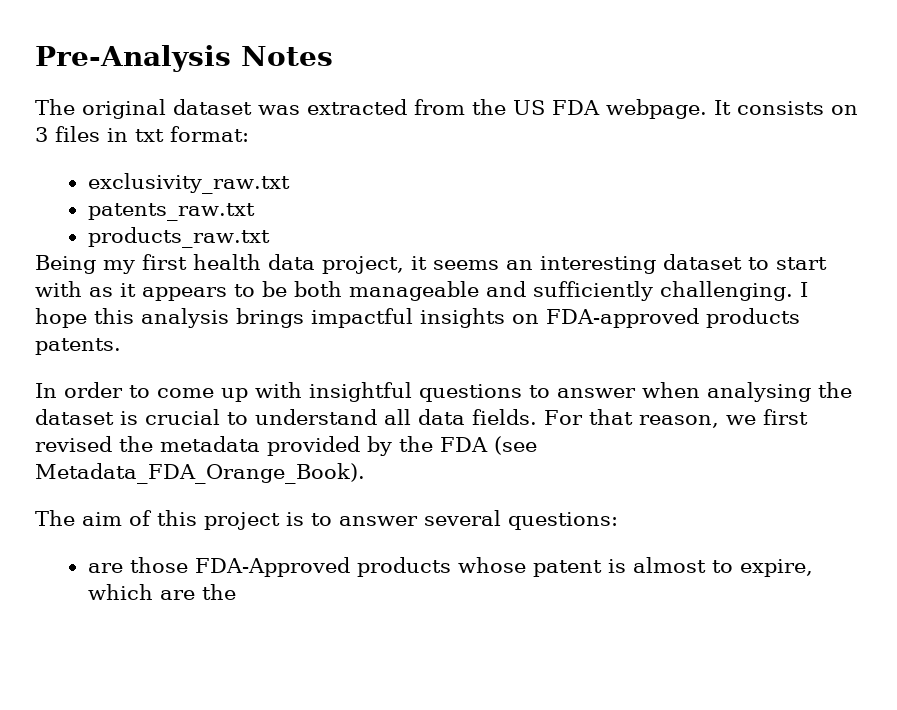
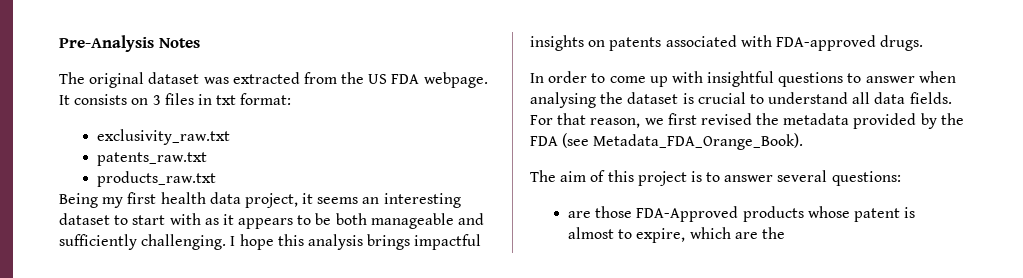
[546,308,800,328] [35,338,121,355] FDA-approved products patents. -> [609,35,924,51] patents associated with FDA-approved drugs.

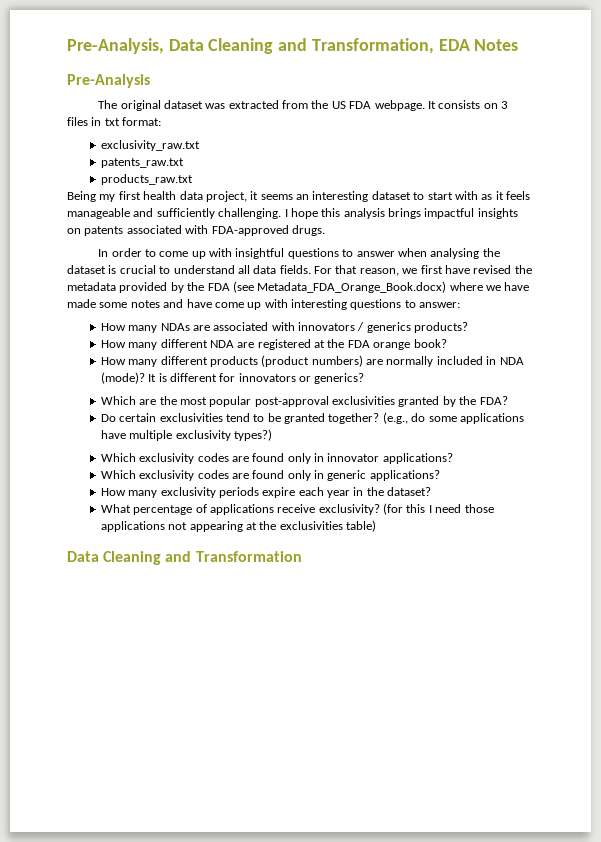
(59, 43) none -> [67,38,519,54] Pre-Analysis, Data Cleaning and Transformation, EDA Notes //
[158,38,200,48] Notes -> (150, 81) none
[238,213,367,229] appears to be both -> [506,191,530,200] feels
(697, 119) none -> [444,265,470,274] have
[593,133,804,150] [530,170,901,186] [568,206,916,222] [568,227,786,243] Metadata_FDA_Orange_Book). // The aim of this project is to answer several questions: // are those FDA-Approved products whose patent is almost to expire, which are the -> [257,281,530,293] [67,299,461,310] [100,322,469,333] [100,339,447,350] [100,355,524,367] [100,372,365,384] [100,396,508,407] [100,412,524,424] [100,429,272,441] [100,453,453,464] [100,470,440,481] [100,487,432,498] [100,503,494,515] [100,520,377,532] [67,551,302,565] Metadata_FDA_Orange_Book.docx) where we have made some notes and have come up with interesting questions to answer: // How many NDAs are associated with innovators / generics products? // How many different NDA are registered at the FDA orange book? // How many different products (product numbers) are normally included in NDA (mode)? It is different for innovators or generics? // Which are the most popular post-approval exclusivities granted by the FDA? // Do certain exclusivities tend to be granted together? (e.g., do some applications have multiple exclusivity types?) // Which exclusivity codes are found only in innovator applications? // Which exclusivity codes are found only in generic applications? // How many exclusivity periods expire each year in the dataset? // What percentage of applications receive exclusivity? (for this I need those applications not appearing at the exclusivities table) // Data Cleaning and Transformation

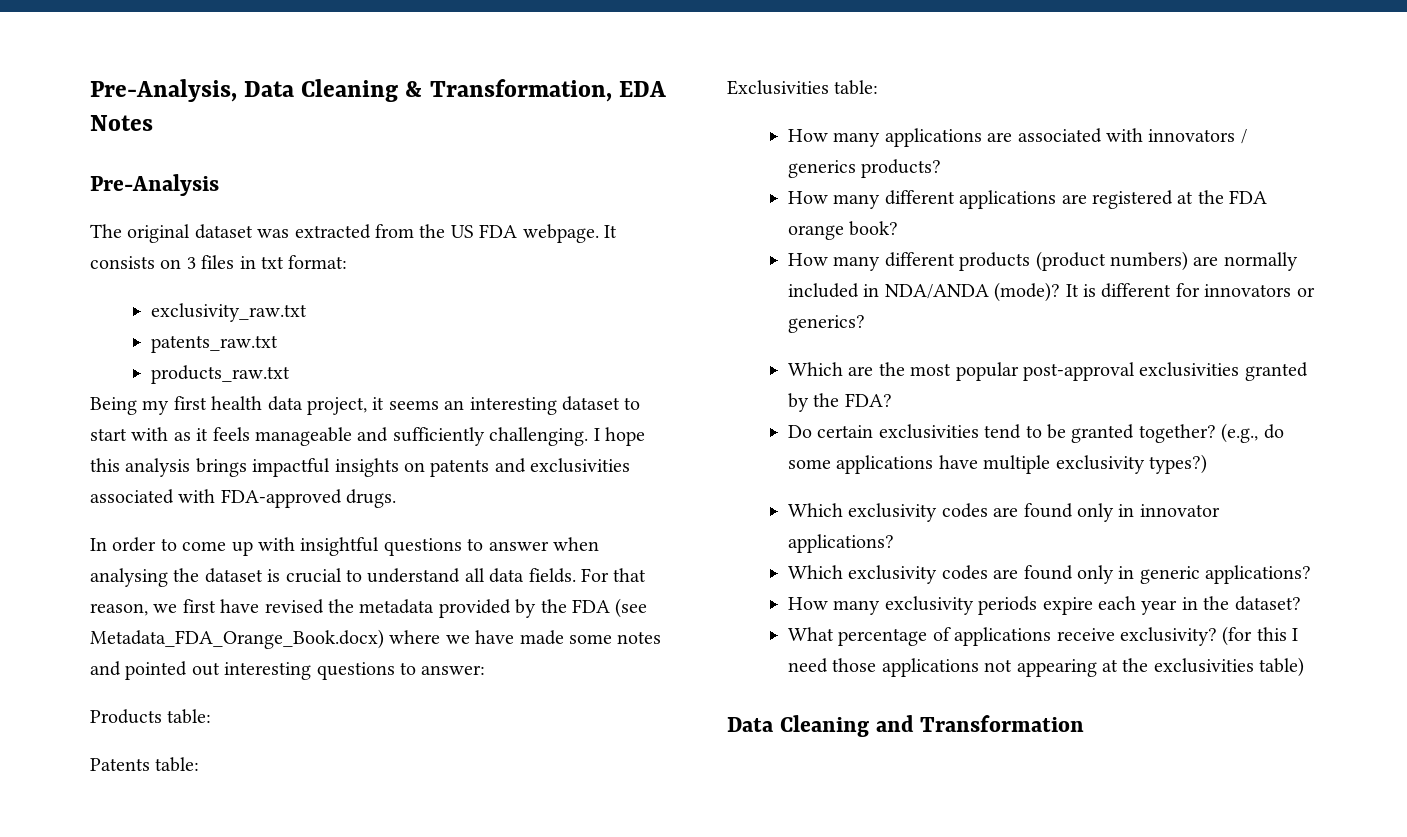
[278,38,308,51] and -> [405,81,423,97] &
(124, 231) none -> [494,458,631,473] and exclusivities
[186,299,288,310] have come up with -> [125,661,220,680] pointed out
[100,323,190,333] // How many NDAs -> [90,709,212,724] [90,757,200,772] [727,80,879,95] [788,128,982,147] // Products table: // Patents table: // Exclusivities table: // How many applications
[209,340,234,348] NDA -> [959,190,1057,209] applications
[499,357,524,365] NDA -> [884,284,989,299] NDA/ANDA

